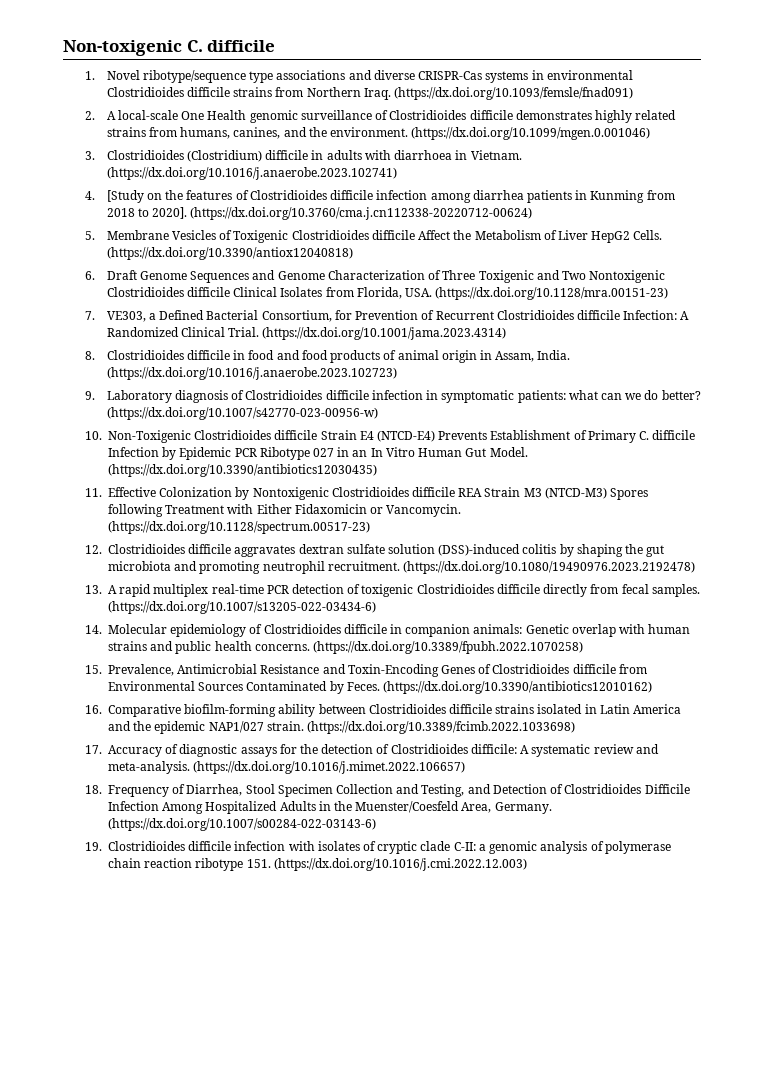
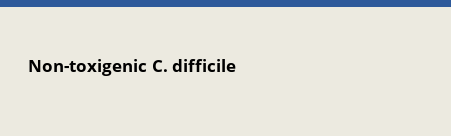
[84,70,633,83] [106,87,634,100] [84,110,677,123] [106,127,651,140] [84,150,522,162] [106,167,397,180] [84,190,675,203] [106,207,533,220] [84,230,663,243] [106,247,353,260] [84,270,666,283] [106,287,669,300] [84,310,690,322] [106,327,507,340] [84,350,571,363] [106,367,397,380] [84,390,701,403] [106,407,378,420] [84,430,696,443] [107,447,528,460] [107,464,377,477] [84,487,649,500] [107,504,462,517] [107,521,370,534] [84,544,665,557] [107,561,695,574] [84,584,700,597] [107,601,376,614] [84,624,691,637] [107,641,583,654] [84,664,647,677] [107,681,652,694] [84,704,682,717] [107,721,575,734] [84,744,659,757] [107,761,466,774] [84,784,690,797] [107,801,552,814] [107,818,376,831] [84,841,671,854] [107,858,527,871] // 1. Novel ribotype/sequence type associations and diverse CRISPR-Cas systems in environmental Clostridioides difficile strains from Northern Iraq. (https://dx.doi.org/10.1093/femsle/fnad091) // 2. A local-scale One Health genomic surveillance of Clostridioides difficile demonstrates highly related strains from humans, canines, and the environment. (https://dx.doi.org/10.1099/mgen.0.001046) // 3. Clostridioides (Clostridium) difficile in adults with diarrhoea in Vietnam. (https://dx.doi.org/10.1016/j.anaerobe.2023.102741) // 4. [Study on the features of Clostridioides difficile infection among diarrhea patients in Kunming from 2018 to 2020]. (https://dx.doi.org/10.3760/cma.j.cn112338-20220712-00624) // 5. Membrane Vesicles of Toxigenic Clostridioides difficile Affect the Metabolism of Liver HepG2 Cells. (https://dx.doi.org/10.3390/antiox12040818) // 6. Draft Genome Sequences and Genome Characterization of Three Toxigenic and Two Nontoxigenic Clostridioides difficile Clinical Isolates from Florida, USA. (https://dx.doi.org/10.1128/mra.00151-23) // 7. VE303, a Defined Bacterial Consortium, for Prevention of Recurrent Clostridioides difficile Infection: A Randomized Clinical Trial. (https://dx.doi.org/10.1001/jama.2023.4314) // 8. Clostridioides difficile in food and food products of animal origin in Assam, India. (https://dx.doi.org/10.1016/j.anaerobe.2023.102723) // 9. Laboratory diagnosis of Clostridioides difficile infection in symptomatic patients: what can we do better? (https://dx.doi.org/10.1007/s42770-023-00956-w) // 10. Non-Toxigenic Clostridioides difficile Strain E4 (NTCD-E4) Prevents Establishment of Primary C. difficile Infection by Epidemic PCR Ribotype 027 in an In Vitro Human Gut Model. (https://dx.doi.org/10.3390/antibiotics12030435) // 11. Effective Colonization by Nontoxigenic Clostridioides difficile REA Strain M3 (NTCD-M3) Spores following Treatment with Either Fidaxomicin or Vancomycin. (https://dx.doi.org/10.1128/spectrum.00517-23) // 12. Clostridioides difficile aggravates dextran sulfate solution (DSS)-induced colitis by shaping the gut microbiota and promoting neutrophil recruitment. (https://dx.doi.org/10.1080/19490976.2023.2192478) // 13. A rapid multiplex real-time PCR detection of toxigenic Clostridioides difficile directly from fecal samples. (https://dx.doi.org/10.1007/s13205-022-03434-6) // 14. Molecular epidemiology of Clostridioides difficile in companion animals: Genetic overlap with human strains and public health concerns. (https://dx.doi.org/10.3389/fpubh.2022.1070258) // 15. Prevalence, Antimicrobial Resistance and Toxin-Encoding Genes of Clostridioides difficile from Environmental Sources Contaminated by Feces. (https://dx.doi.org/10.3390/antibiotics12010162) // 16. Comparative biofilm-forming ability between Clostridioides difficile strains isolated in Latin America and the epidemic NAP1/027 strain. (https://dx.doi.org/10.3389/fcimb.2022.1033698) // 17. Accuracy of diagnostic assays for the detection of Clostridioides difficile: A systematic review and meta-analysis. (https://dx.doi.org/10.1016/j.mimet.2022.106657) // 18. Frequency of Diarrhea, Stool Specimen Collection and Testing, and Detection of Clostridioides Difficile Infection Among Hospitalized Adults in the Muenster/Coesfeld Area, Germany. (https://dx.doi.org/10.1007/s00284-022-03143-6) // 19. Clostridioides difficile infection with isolates of cryptic clade C-II: a genomic analysis of polymerase chain reaction ribotype 151. (https://dx.doi.org/10.1016/j.cmi.2022.12.003) -> (237, 65) none

